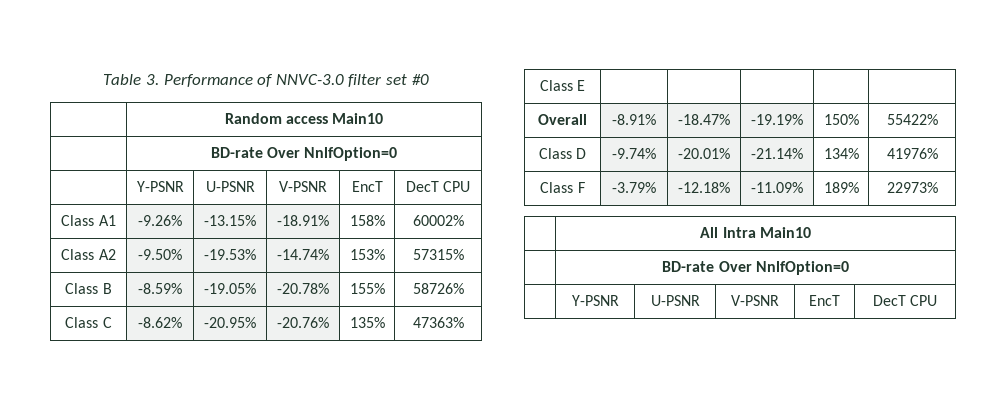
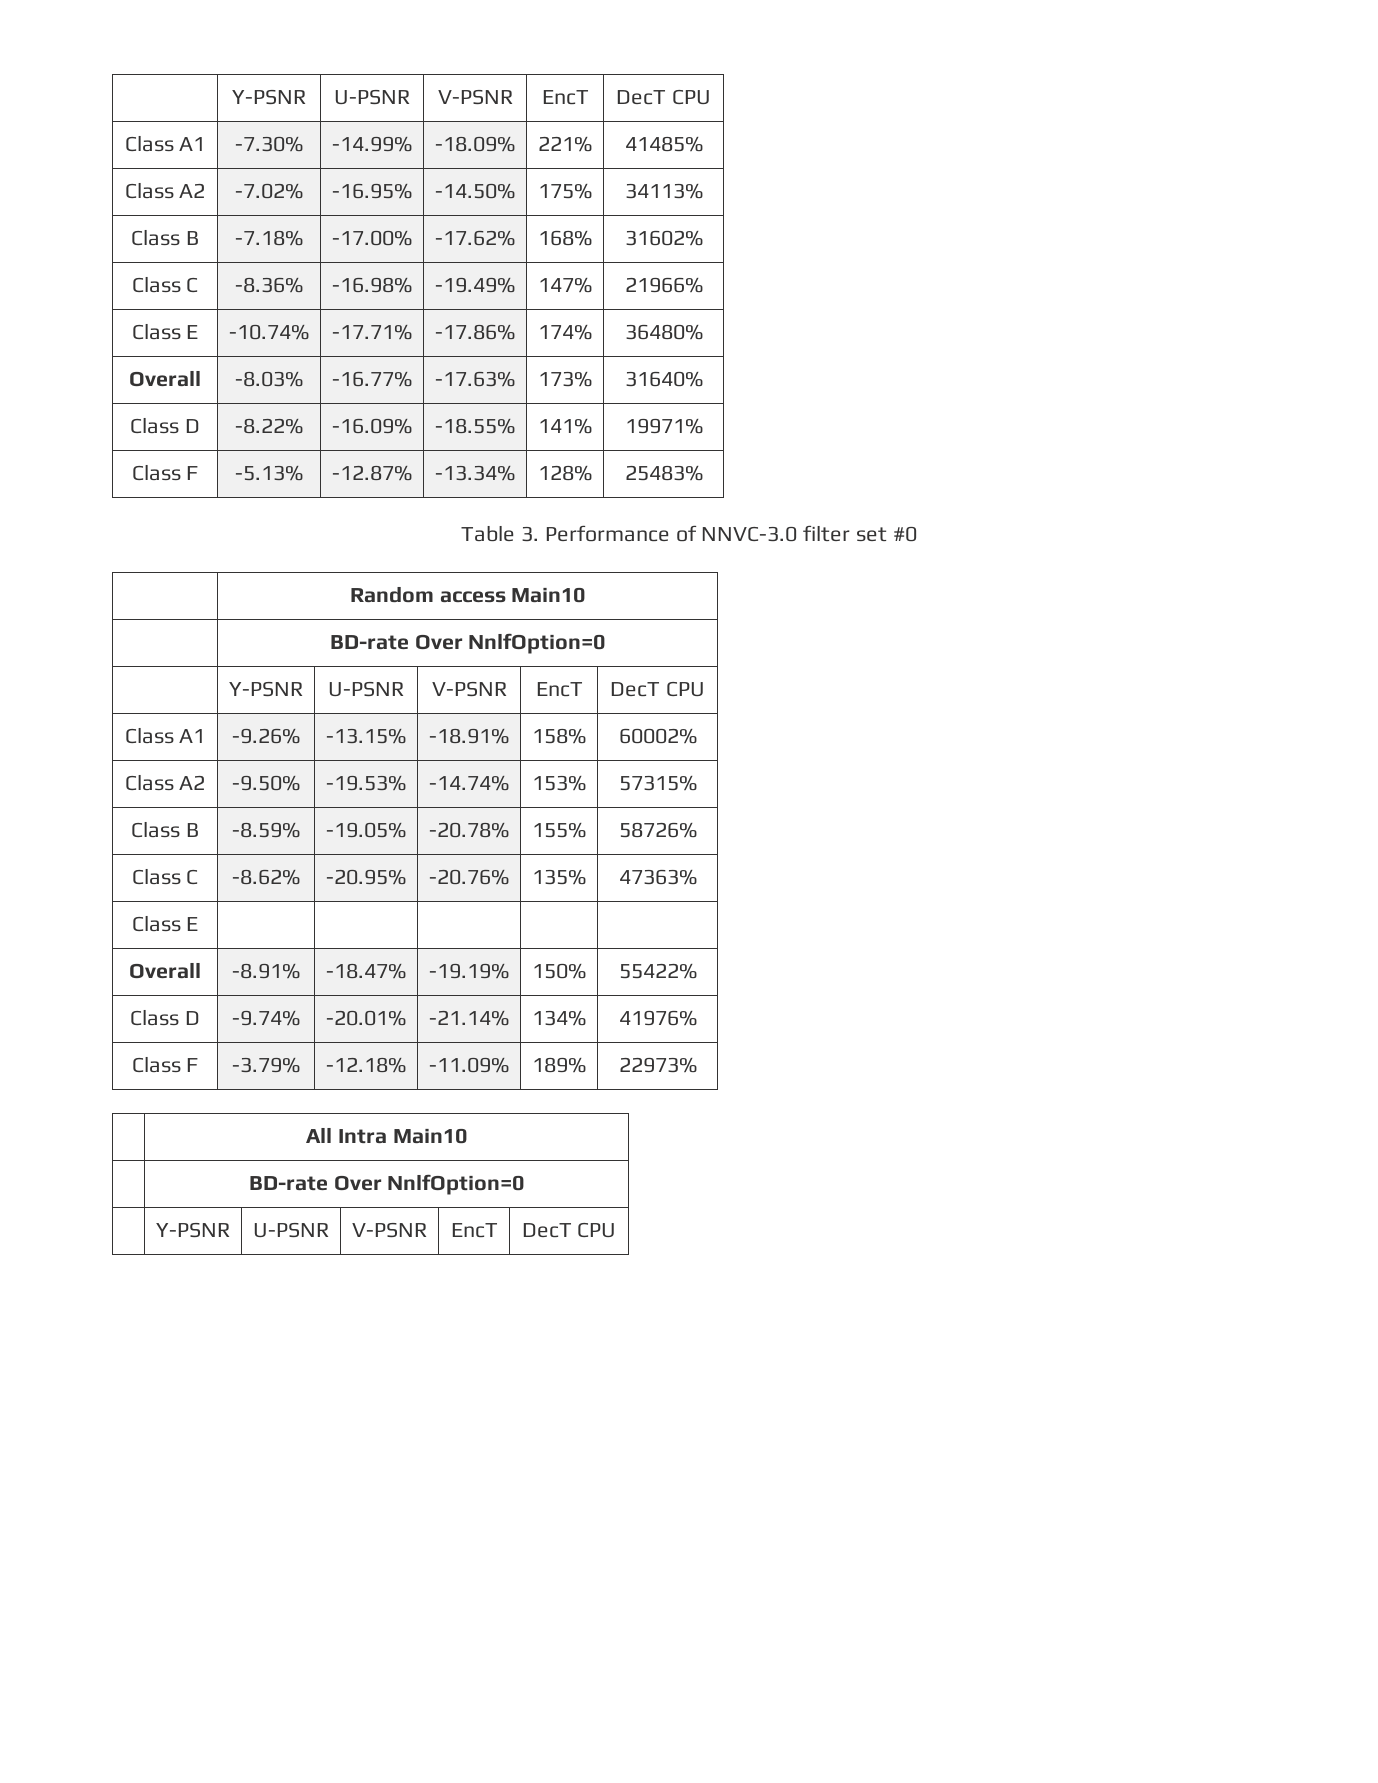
(103, 79) none -> [232,89,306,105] [334,89,410,105] [437,89,513,105] [541,90,589,105] [616,89,711,105] [124,135,206,152] [235,136,303,152] [332,136,412,152] [435,136,515,152] [538,136,592,152] [624,136,703,152] [124,182,206,199] [235,183,303,199] [332,183,412,199] [435,183,515,199] [538,183,592,199] [624,183,703,199] [131,229,199,246] [235,230,303,246] [332,230,412,246] [435,230,515,246] [538,230,592,246] [624,230,703,246] [131,276,199,293] [235,277,303,293] [332,277,412,293] [435,277,515,293] [538,277,592,293] [624,277,703,293] [131,323,199,340] [229,324,309,340] [332,324,412,340] [435,324,515,340] [538,324,592,340] [624,324,703,340] [129,370,201,387] [235,371,303,387] [332,371,412,387] [435,371,515,387] [538,371,592,387] [624,371,703,387] [130,417,200,434] [235,418,303,434] [332,418,412,434] [435,418,515,434] [538,418,592,434] [624,418,703,434] [131,464,199,481] [235,465,303,481] [332,465,412,481] [435,465,515,481] [538,465,592,481] [624,465,703,481] | Y-PSNR | U-PSNR | V-PSNR | EncT | DecT CPU // Class A1 | -7.30% | -14.99% | -18.09% | 221% | 41485% // Class A2 | -7.02% | -16.95% | -14.50% | 175% | 34113% // Class B | -7.18% | -17.00% | -17.62% | 168% | 31602% // Class C | -8.36% | -16.98% | -19.49% | 147% | 21966% // Class E | -10.74% | -17.71% | -17.86% | 174% | 36480% // Overall | -8.03% | -16.77% | -17.63% | 173% | 31640% // Class D | -8.22% | -16.09% | -18.55% | 141% | 19971% // Class F | -5.13% | -12.87% | -13.34% | 128% | 25483% //

